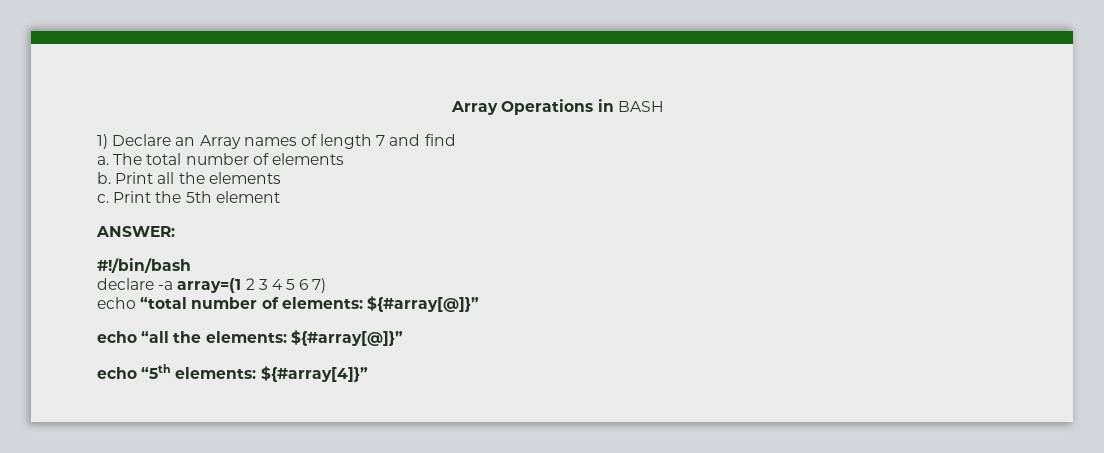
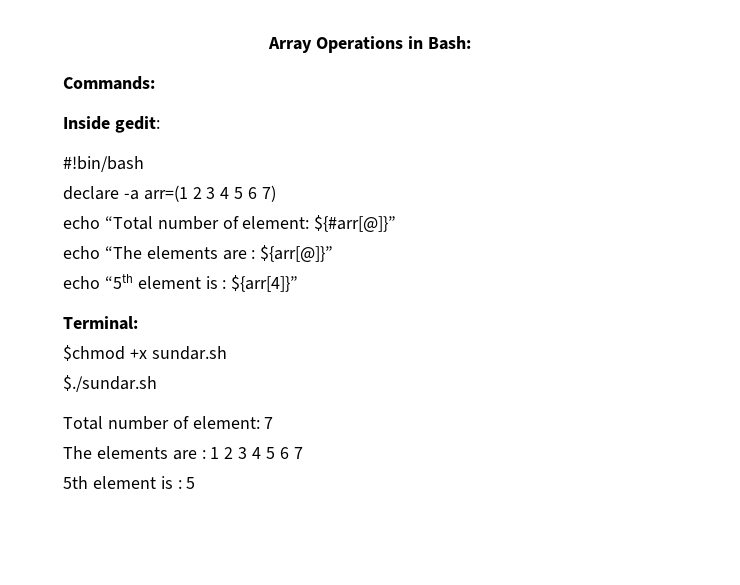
[617,101,664,112] [97,134,456,149] [97,153,344,165] [97,172,281,184] [97,191,280,203] [96,226,175,237] [97,258,191,273] BASH // 1) Declare an Array names of length 7 and find // a. The total number of elements // b. Print all the elements // c. Print the 5th element // ANSWER: // #!/bin/bash -> [427,36,471,50] [63,76,155,90] [63,116,160,133] [63,156,144,172] Bash: // Commands: // Inside gedit: // #!bin/bash
[177,278,242,293] array=(1 -> [143,185,188,202] arr=(1
[140,296,479,312] [97,330,403,346] [97,364,368,382] “total number of elements: ${#array[@]}” // echo “all the elements: ${#array[@]}” // echo “5th elements: ${#array[4]}” -> [104,215,397,232] [63,245,334,262] [63,274,299,292] [63,316,138,330] [63,345,227,361] [63,375,157,392] [63,416,274,430] [63,446,303,460] [63,476,196,489] “Total number of element: ${#arr[@]}” // echo “The elements are : ${arr[@]}” // echo “5th element is : ${arr[4]}” // Terminal: // $chmod +x sundar.sh // $./sundar.sh // Total number of element: 7 // The elements are : 1 2 3 4 5 6 7 // 5th element is : 5

